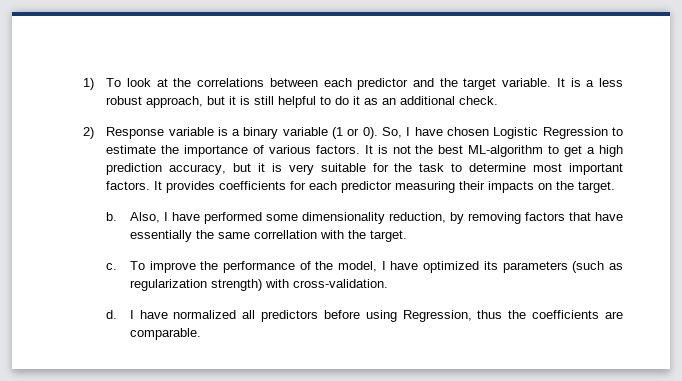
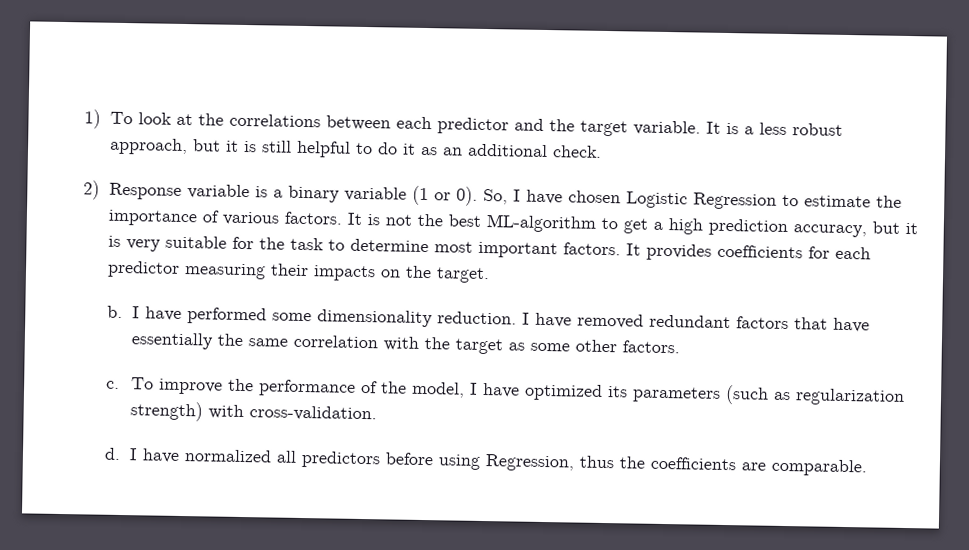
[129,212,160,223] Also, -> (123, 311) none
[388,212,521,224] reduction, by removing -> [437,311,732,329] reduction. I have removed redundant
[253,230,317,239] correllation -> [293,334,379,349] correlation
[369,230,407,242] target. -> [455,338,681,355] target as some other factors.

